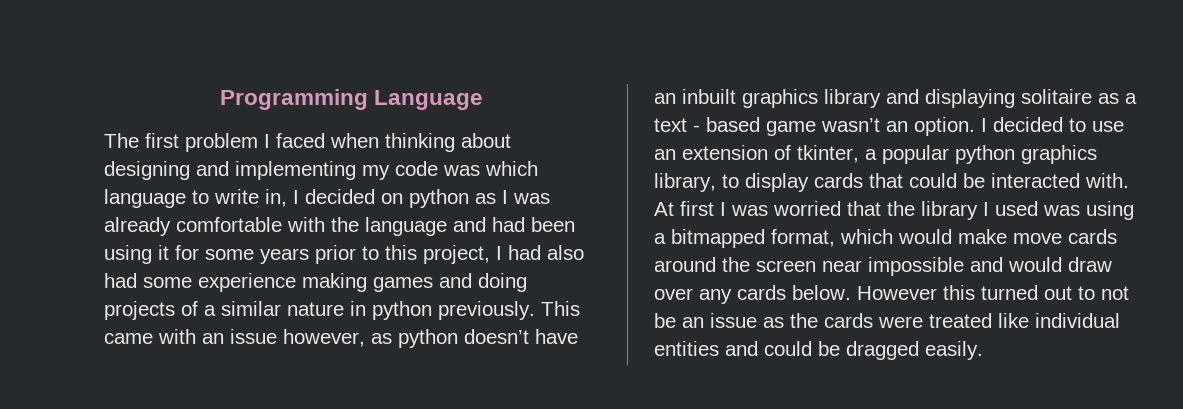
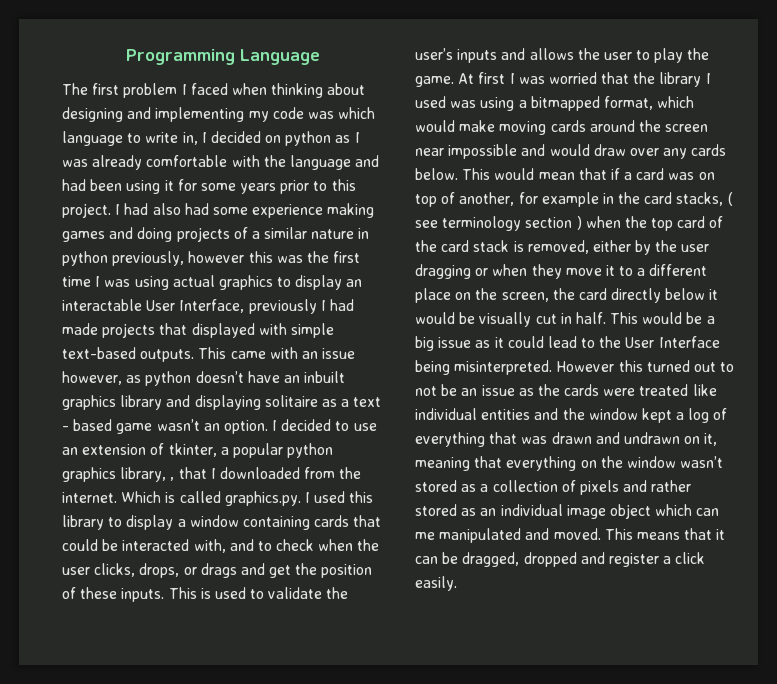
[423,245,490,264] project, -> [62,203,111,218] project.
[438,301,535,320] previously. -> [112,251,361,266] [62,275,363,290] [62,299,354,314] [62,323,334,338] [62,347,195,362] previously, however this was the first time I was using actual graphics to display an interactable User Interface, previously I had made projects that displayed with simple text-based outputs.
[722,173,809,192] to display -> [170,467,362,481] [62,491,374,506] [62,515,310,530] , that I downloaded from the internet. Which is called graphics.py. I used this library to display a window containing
[1085,173,1129,188] with. -> [193,539,380,553] [62,563,373,578] [62,587,349,602] [415,48,710,63] [415,76,454,87] with, and to check when the user clicks, drops, or drags and get the position of these inputs. This is used to validate the user’s inputs and allows the user to play the game.
[1013,233,1062,244] move -> [499,121,547,135] moving
(851, 292) none -> [462,168,715,180] [415,192,733,207] [415,216,724,231] [415,240,710,255] [415,264,708,279] [415,288,719,303] [415,312,715,327] [415,336,720,351] [415,360,553,375] This would mean that if a card was on top of another, for example in the card stacks, ( see terminology section ) when the top card of the card stack is removed, either by the user dragging or when they move it to a different place on the screen, the card directly below it would be visually cut in half. This would be a big issue as it could lead to the User Interface being misinterpreted.
[764,341,919,360] could be dragged -> [562,408,728,423] [415,432,718,447] [415,456,724,471] [415,480,692,495] [415,504,720,519] [415,528,726,543] [415,552,706,567] the window kept a log of everything that was drawn and undrawn on it, meaning that everything on the window wasn’t stored as a collection of pixels and rather stored as an individual image object which can me manipulated and moved. This means that it can be dragged, dropped and register a click

